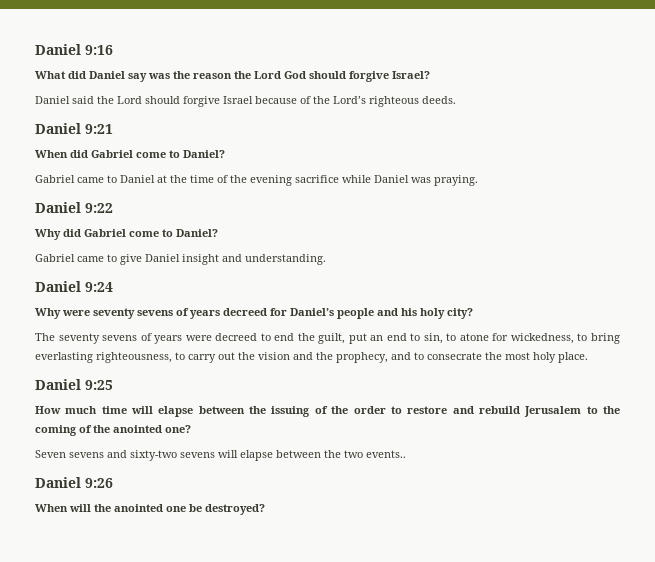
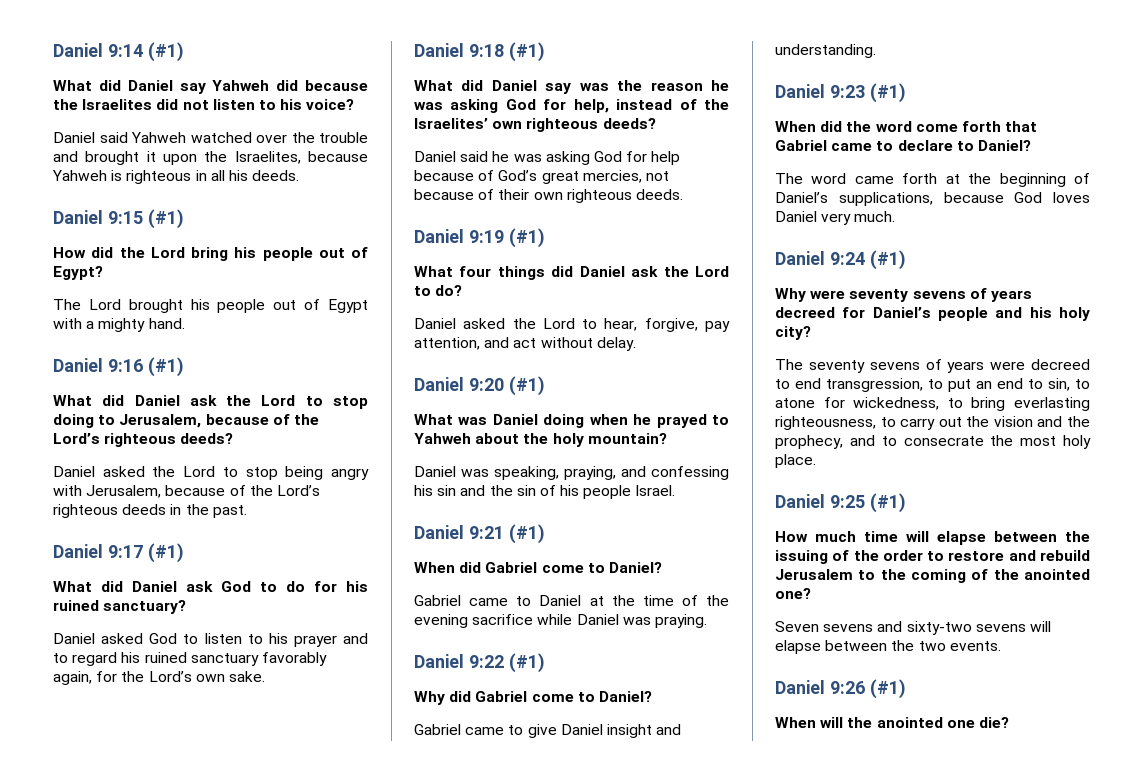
[35,44,113,55] Daniel 9:16 -> [53,42,184,62] [53,80,368,94] [53,99,355,110] [53,132,368,143] [53,151,368,165] [52,170,300,184] [53,209,184,229] [53,247,368,261] [53,266,103,280] [53,299,368,313] [53,318,185,332] [53,357,184,377] [53,395,368,409] [53,414,319,428] [53,433,234,447] [53,466,370,480] [53,485,320,498] [53,504,247,518] [53,543,184,563] [53,581,368,592] [53,600,187,614] [53,633,368,647] [53,652,327,666] [53,671,265,685] [414,42,545,62] Daniel 9:14 (#1) // What did Daniel say Yahweh did because the Israelites did not listen to his voice? // Daniel said Yahweh watched over the trouble and brought it upon the Israelites, because Yahweh is righteous in all his deeds. // Daniel 9:15 (#1) // How did the Lord bring his people out of Egypt? // The Lord brought his people out of Egypt with a mighty hand. // Daniel 9:16 (#1) // What did Daniel ask the Lord to stop doing to Jerusalem, because of the Lord’s righteous deeds? // Daniel asked the Lord to stop being angry with Jerusalem, because of the Lord’s righteous deeds in the past. // Daniel 9:17 (#1) // What did Daniel ask God to do for his ruined sanctuary? // Daniel asked God to listen to his prayer and to regard his ruined sanctuary favorably again, for the Lord’s own sake. // Daniel 9:18 (#1)
[234,71,430,82] [35,96,456,107] the Lord God should forgive Israel? // Daniel said the Lord should forgive Israel because of the Lord’s righteous deeds. -> [711,80,729,91] [414,99,729,113] [414,118,656,132] [414,151,681,165] [414,170,669,184] [414,189,683,203] [414,228,545,248] [414,266,729,280] [414,285,463,296] [414,318,730,332] [414,337,636,351] [414,376,545,396] [414,414,729,428] [414,433,667,447] [414,466,729,480] [414,485,676,499] he was asking God for help, instead of the Israelites’ own righteous deeds? // Daniel said he was asking God for help because of God’s great mercies, not because of their own righteous deeds. // Daniel 9:19 (#1) // What four things did Daniel ask the Lord to do? // Daniel asked the Lord to hear, forgive, pay attention, and act without delay. // Daniel 9:20 (#1) // What was Daniel doing when he prayed to Yahweh about the holy mountain? // Daniel was speaking, praying, and confessing his sin and the sin of his people Israel.
(113, 129) none -> [508,524,545,544] (#1)
(113, 208) none -> [508,653,545,673] (#1)
(326, 259) none -> [775,83,906,103] [775,121,1038,132] [775,140,1031,151] [775,173,1090,187] [775,192,1090,206] [775,211,896,225] // Daniel 9:23 (#1) // When did the word come forth that Gabriel came to declare to Daniel? // The word came forth at the beginning of Daniel’s supplications, because God loves Daniel very much.
(113, 287) none -> [869,250,906,270] (#1)
[297,333,346,344] the guilt, -> [826,378,943,392] transgression, to
(113, 385) none -> [869,493,906,513] (#1)
[366,450,406,458] events.. -> [949,641,1001,651] events.
(113, 483) none -> [869,679,906,699] (#1)
[189,504,265,515] be destroyed? -> [978,717,1009,728] die?

